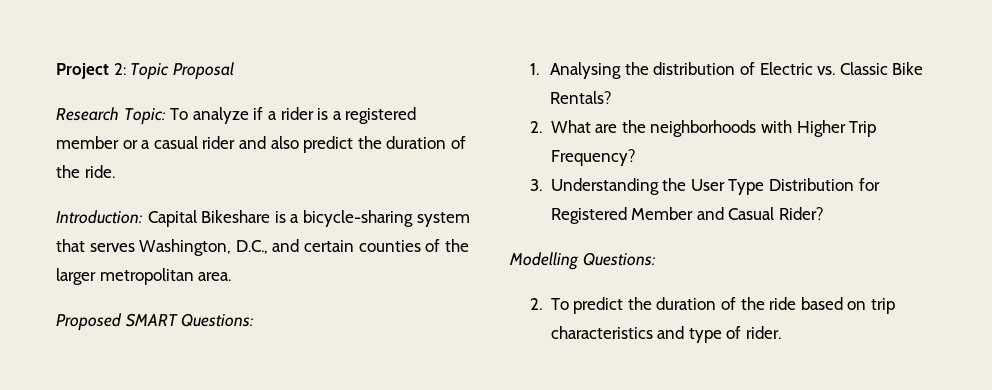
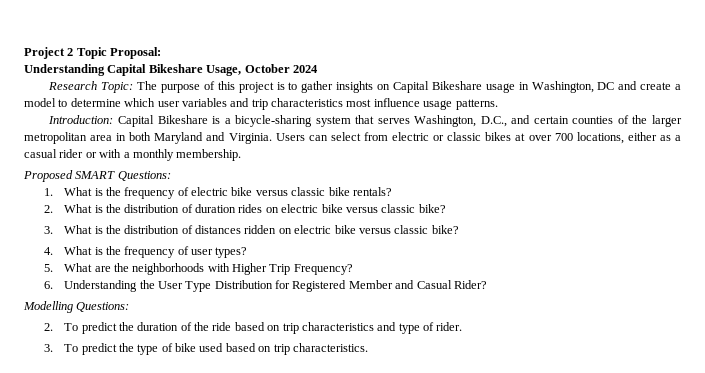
[113,62,234,80] [56,107,417,125] [56,136,466,153] [56,165,115,178] 2: Topic Proposal // Research Topic: To analyze if a rider is a registered member or a casual rider and also predict the duration of the ride. -> [67,47,162,59] [24,64,318,76] [48,81,681,93] [24,98,498,110] 2 Topic Proposal: // Understanding Capital Bikeshare Usage, October 2024 // Research Topic: The purpose of this project is to gather insights on Capital Bikeshare usage in Washington, DC and create a model to determine which user variables and trip characteristics most influence usage patterns.
[198,272,232,281] [56,313,255,331] [530,62,924,79] [550,91,613,104] [530,121,543,133] area. // Proposed SMART Questions: // 1. Analysing the distribution of Electric vs. Classic Bike Rentals? // 2. -> [90,132,681,144] [24,149,242,161] [23,170,171,182] [44,187,392,199] [44,204,446,213] [44,225,459,234] [44,246,248,258] [44,264,54,272] area in both Maryland and Virginia. Users can select from electric or classic bikes at over 700 locations, either as a casual rider or with a monthly membership. // Proposed SMART Questions: // 1. What is the frequency of electric bike versus classic bike rentals? // 2. What is the distribution of duration rides on electric bike versus classic bike? // 3. What is the distribution of distances ridden on electric bike versus classic bike? // 4. What is the frequency of user types? // 5.
[530,179,543,191] 3. -> [44,281,54,289] 6.
(781, 332) none -> [44,343,368,355] // 3. To predict the type of bike used based on trip characteristics.

